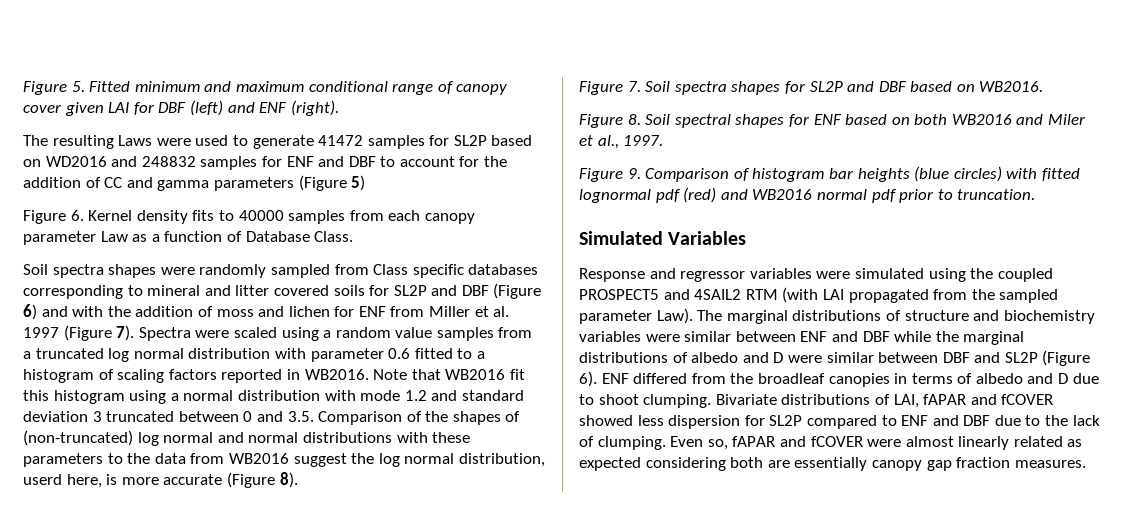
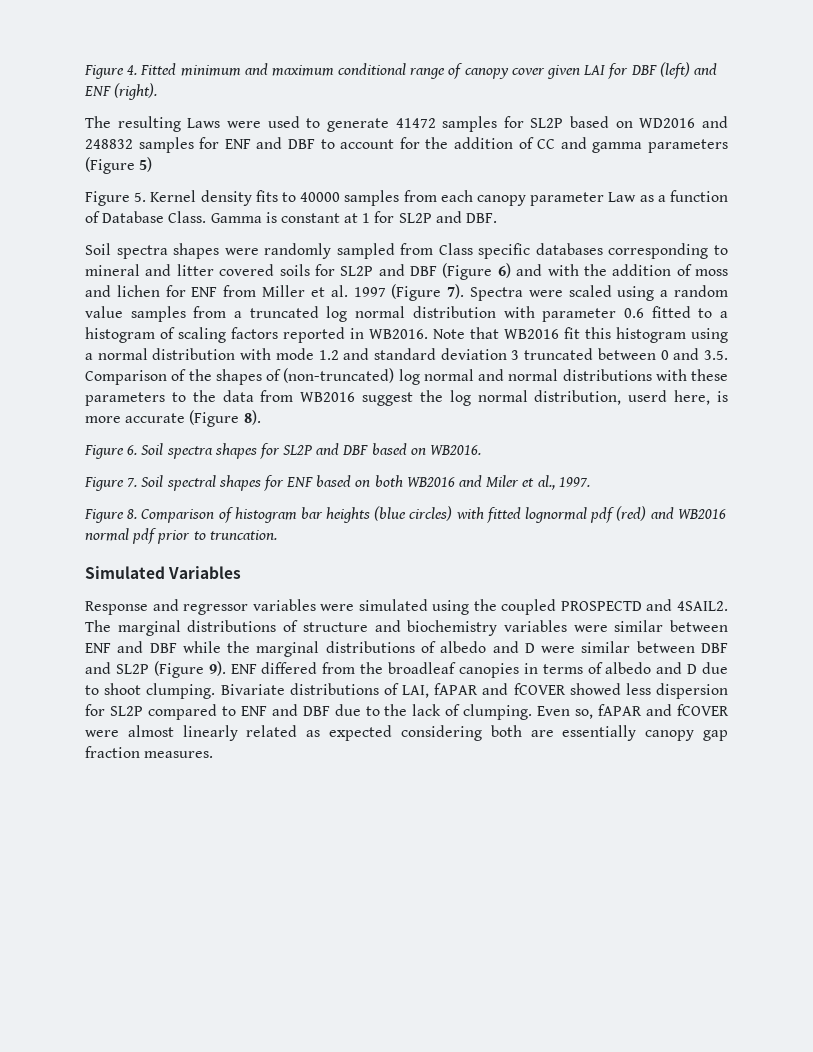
[23,81,85,95] Figure 5. -> [84,65,138,79] Figure 4.
[70,210,84,221] 6. -> [134,192,147,202] 5.
(354, 236) none -> [210,211,498,223] Gamma is constant at 1 for SL2P and DBF.
[627,81,641,92] 7. -> [127,445,138,455] 6.
[627,114,641,125] 8. -> [127,478,138,487] 7.
[627,168,641,179] 9. -> [127,509,138,519] 8.
[579,287,1059,303] [579,308,693,324] PROSPECT5 and 4SAIL2 RTM (with LAI propagated from the sampled parameter Law). -> [560,599,728,611] PROSPECTD and 4SAIL2.
[579,371,597,387] 6). -> [208,661,226,676] 9).

